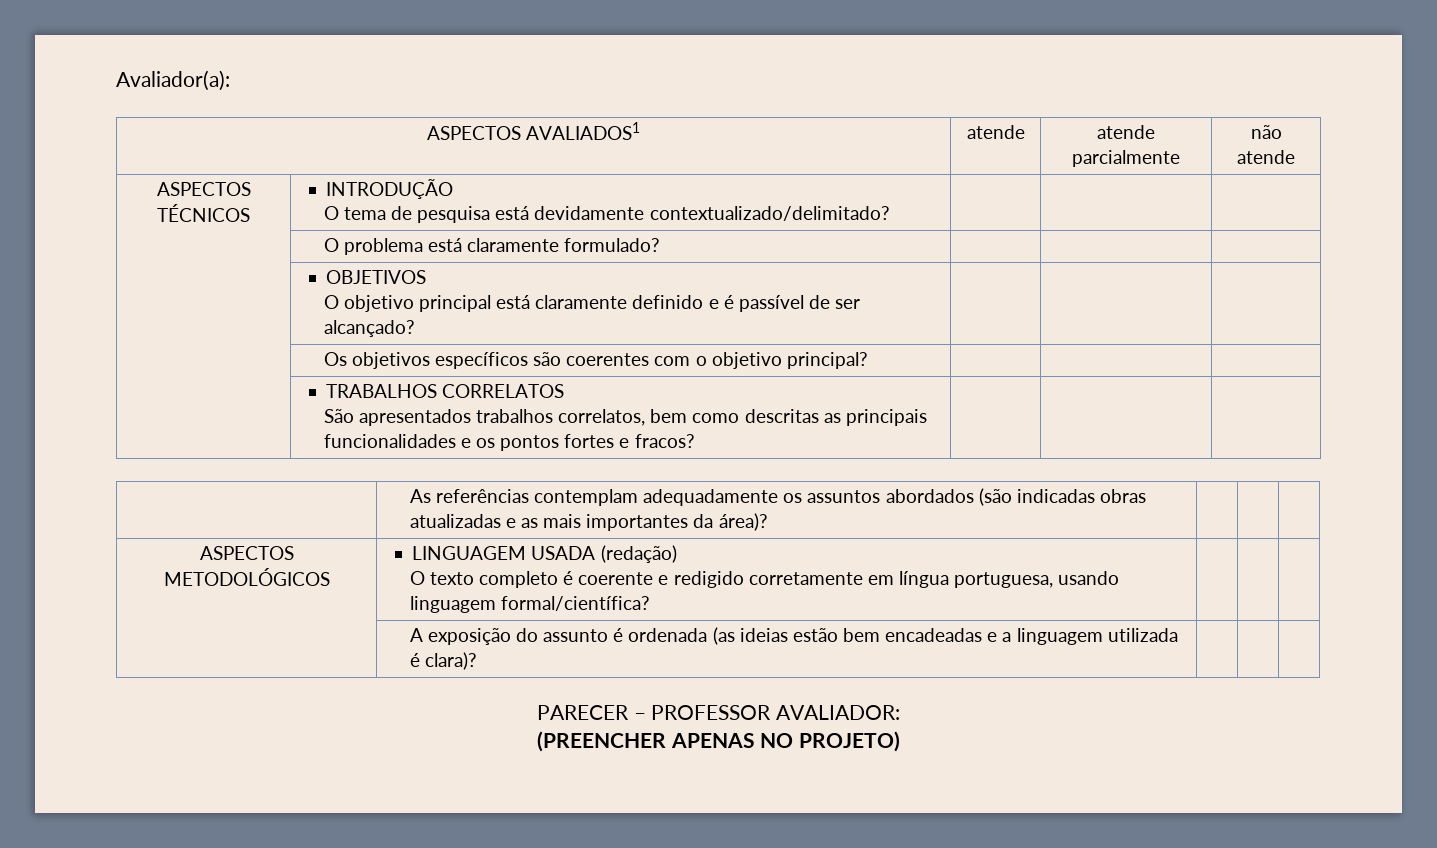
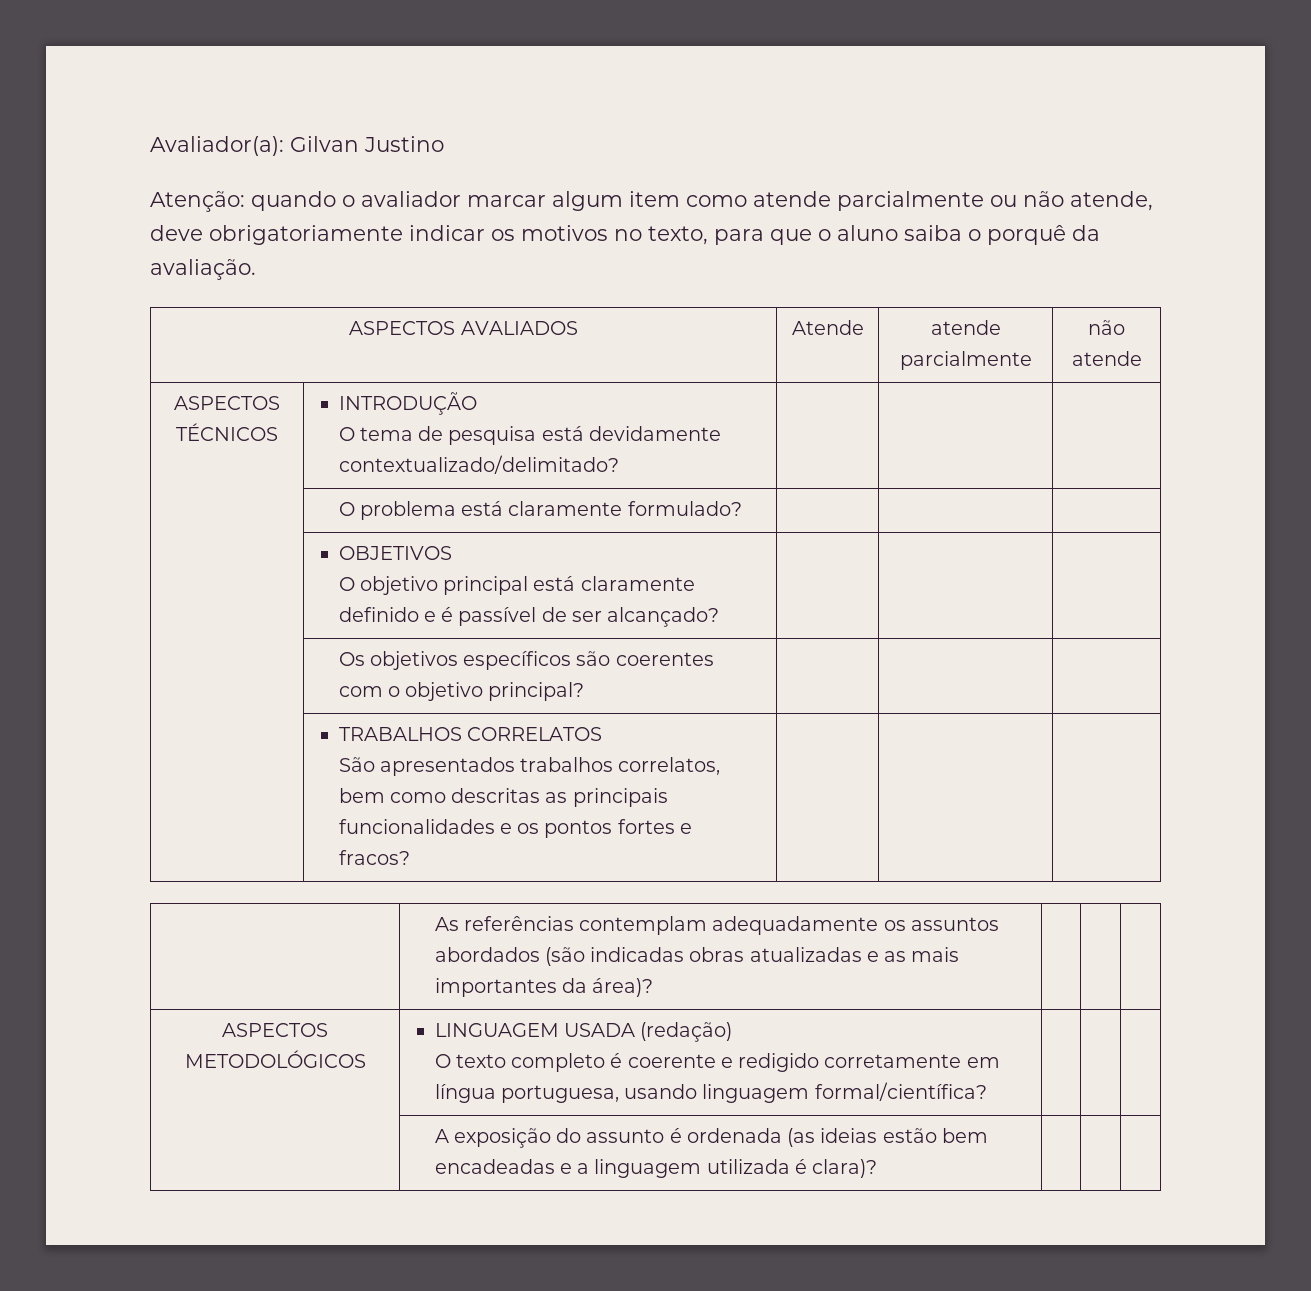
[426,122,641,140] [966,125,1025,139] // ASPECTOS AVALIADOS1 | atende -> [290,136,444,152] [150,191,1153,212] [150,225,1100,245] [150,259,256,280] [349,321,578,335] [791,320,864,335] Gilvan Justino // Atenção: quando o avaliador marcar algum item como atende parcialmente ou não atende, deve obrigatoriamente indicar os motivos no texto, para que o aluno saiba o porquê da avaliação. // ASPECTOS AVALIADOS | Atende
[536,705,901,720] [536,731,901,752] // PARECER – PROFESSOR AVALIADOR: // (PREENCHER APENAS NO PROJETO) -> (878, 1168) none

